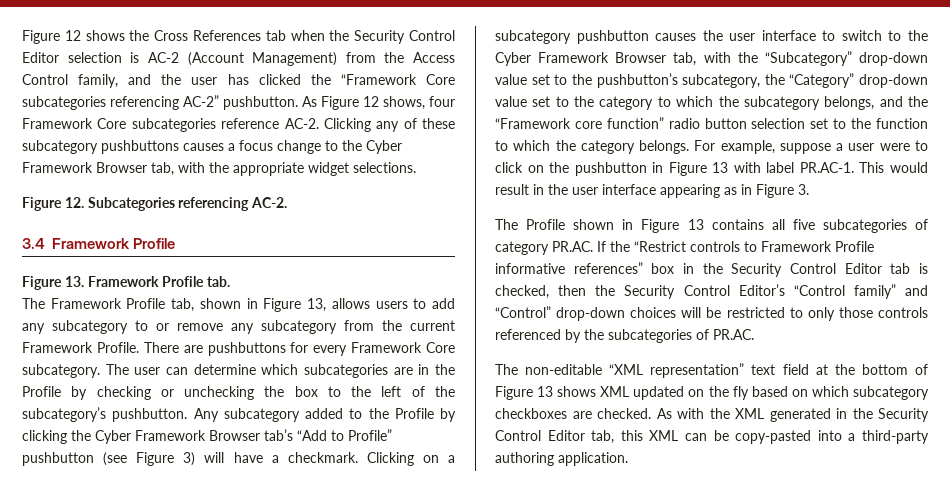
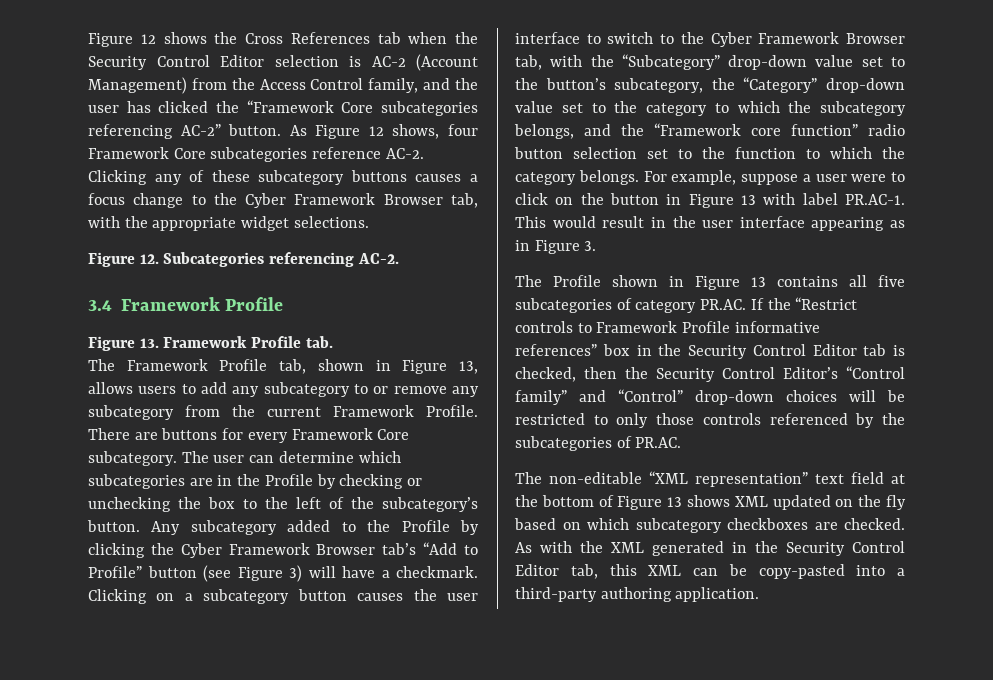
[223,96,298,110] pushbutton. -> [228,124,282,136] button.
[101,140,179,154] pushbuttons -> [350,170,407,182] buttons
[207,342,286,356] pushbuttons -> [161,428,218,440] buttons
[112,408,188,422] pushbutton. -> [87,520,140,532] button.
[22,452,94,466] pushbutton -> [147,566,197,578] button
[576,30,649,44] pushbutton -> [297,589,347,601] button
[596,73,678,88] pushbutton’s -> [545,78,606,90] button’s
[574,162,647,176] pushbutton -> [610,193,659,205] button

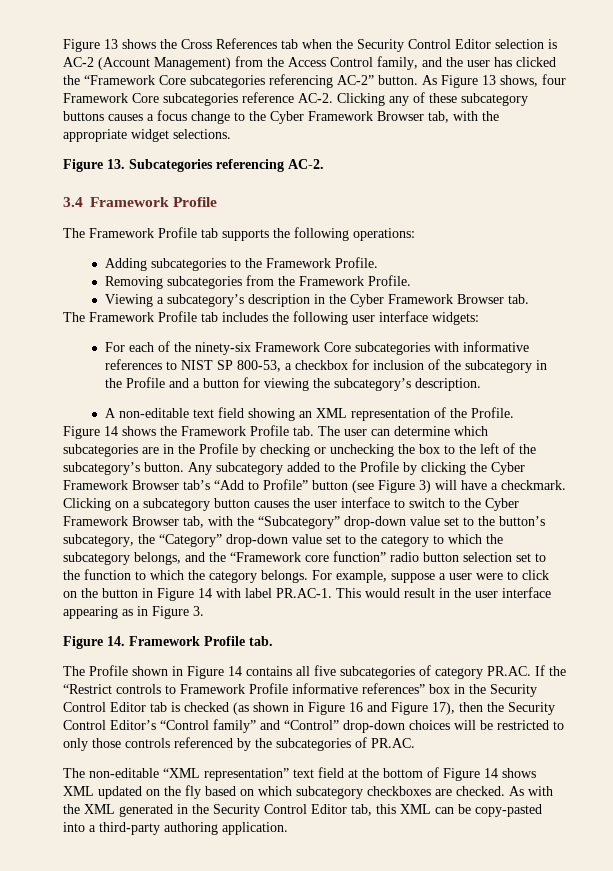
[88,33,156,47] Figure 12 -> [63,39,118,52] Figure 13
[368,126,384,136] 12 -> [482,75,496,85] 13
[139,254,159,264] 12. -> [107,159,125,169] 13.
[88,336,333,351] [88,359,479,374] [88,382,479,397] [88,405,478,420] [88,428,410,443] [88,451,177,466] Figure 13. Framework Profile tab. // The Framework Profile tab, shown in Figure 13, allows users to add any subcategory to or remove any subcategory from the current Framework Profile. There are buttons for every Framework Core subcategory. -> [63,227,415,241] [104,257,378,271] [104,275,411,289] [104,294,529,307] [63,311,479,325] [104,341,529,355] [104,359,547,373] [104,377,481,391] [104,407,514,421] [63,425,314,439] The Framework Profile tab supports the following operations: // Adding subcategories to the Framework Profile. // Removing subcategories from the Framework Profile. // Viewing a subcategory’s description in the Cyber Framework Browser tab. // The Framework Profile tab includes the following user interface widgets: // For each of the ninety-six Framework Core subcategories with informative references to NIST SP 800-53, a checkbox for inclusion of the subcategory in the Profile and a button for viewing the subcategory’s description. // A non-editable text field showing an XML representation of the Profile. // Figure 14 shows the Framework Profile tab.
[741,195,756,205] 13 -> [198,588,212,598] 14
(597, 246) none -> [63,636,273,649] // Figure 14. Framework Profile tab.
[751,277,766,287] 13 -> [228,666,242,676] 14
[515,367,576,382] checked, -> [184,702,455,715] checked (as shown in Figure 16 and Figure 17),
[667,497,683,507] 13 -> [484,768,498,778] 14

